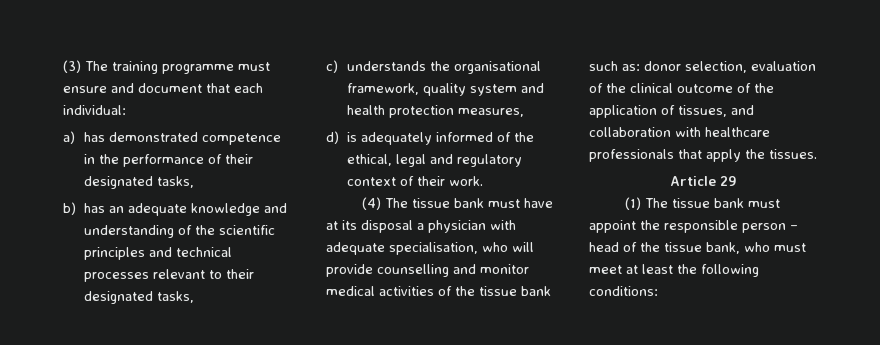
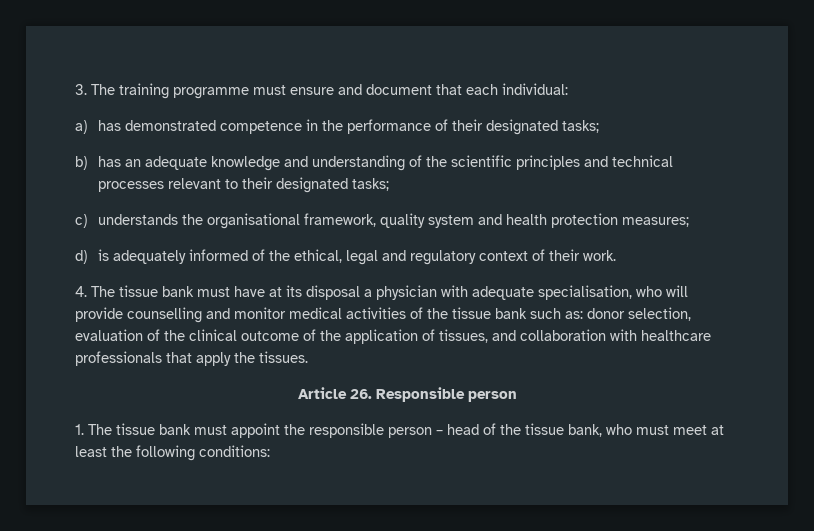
[63,60,81,73] (3) -> [75,84,87,95] 3.
[156,176,194,188] tasks, -> [561,120,599,133] tasks;
[156,291,194,303] tasks, -> [351,178,389,191] tasks;
[457,108,524,117] measures, -> [621,217,689,227] measures;
[362,197,382,210] (4) -> [75,286,87,297] 4.
[719,176,737,186] [625,197,642,210] 29 // (1) -> [349,387,517,402] [75,424,84,435] 26. Responsible person // 1.

